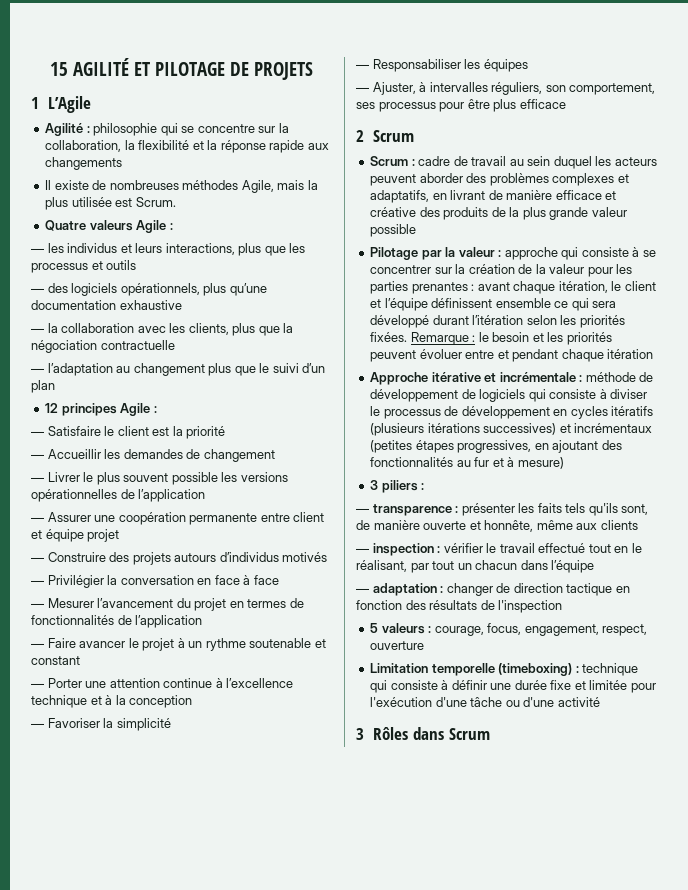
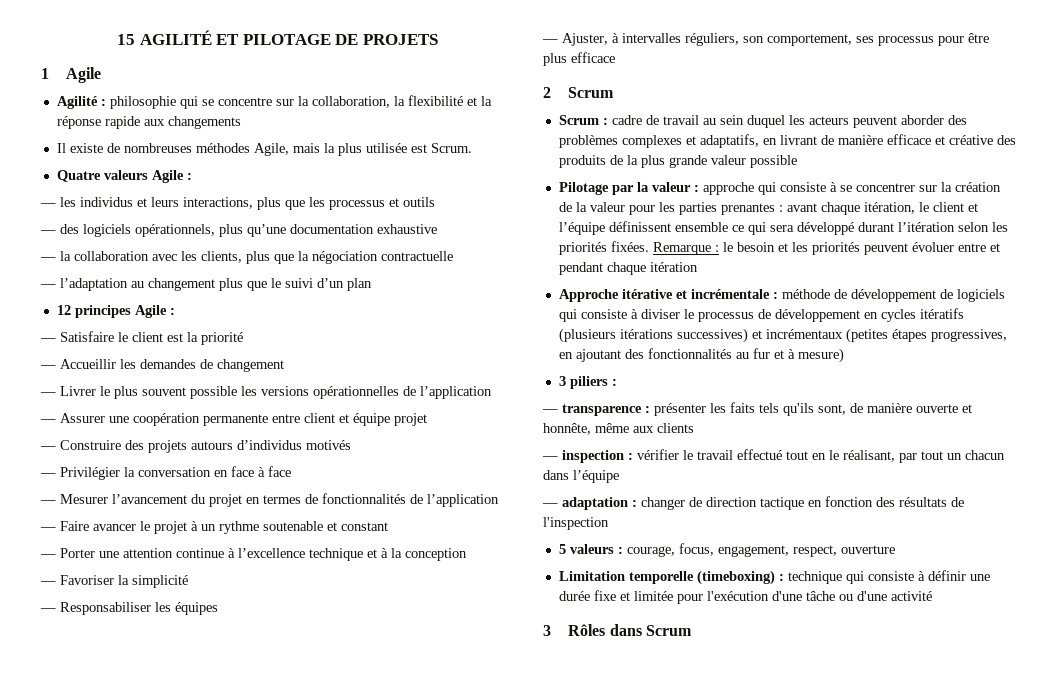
[48,96,92,113] L’Agile -> [66,67,102,83] Agile

